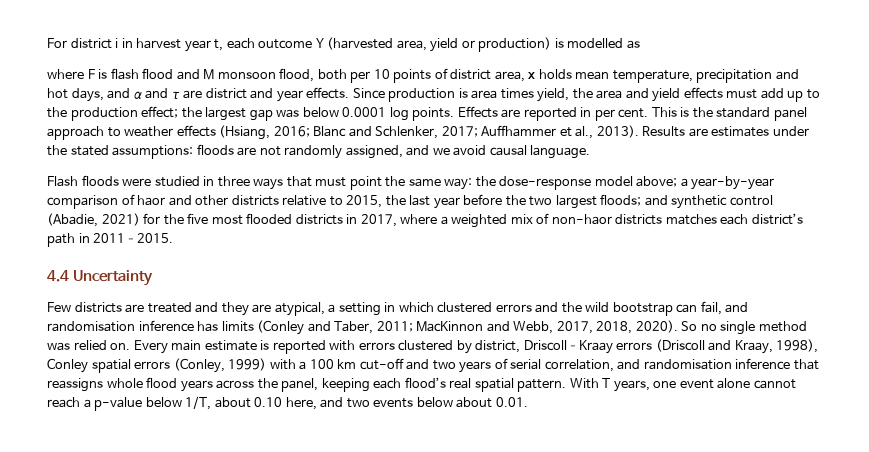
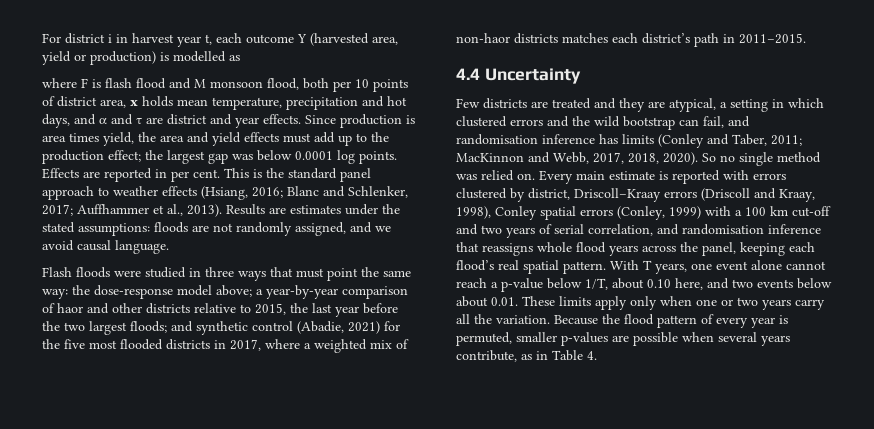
(528, 402) none -> [522,296,825,310] [456,314,788,328] [456,332,790,346] [456,350,597,362] These limits apply only when one or two years carry all the variation. Because the flood pattern of every year is permuted, smaller p-values are possible when several years contribute, as in Table 4.

